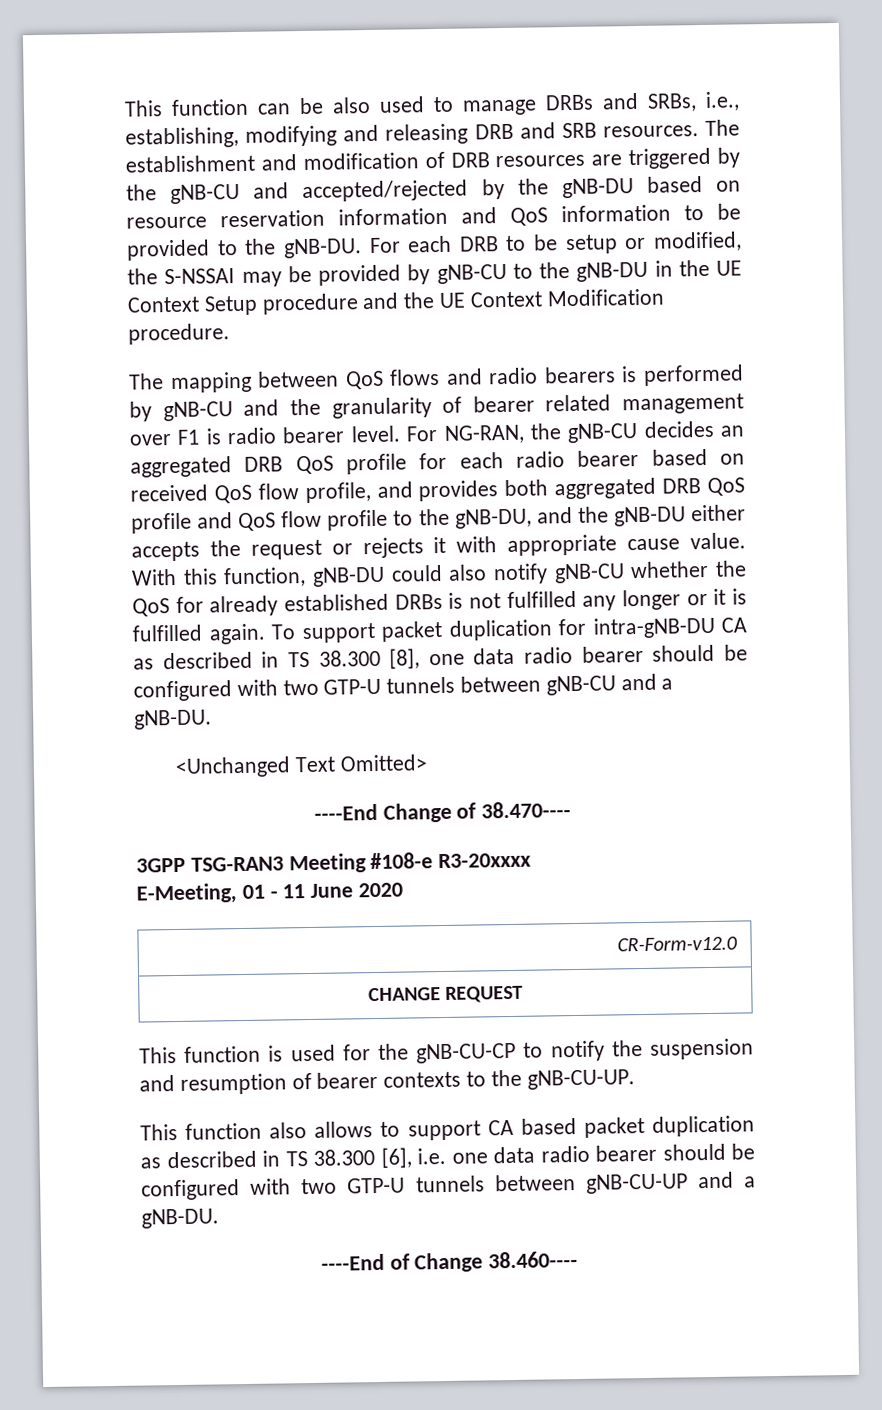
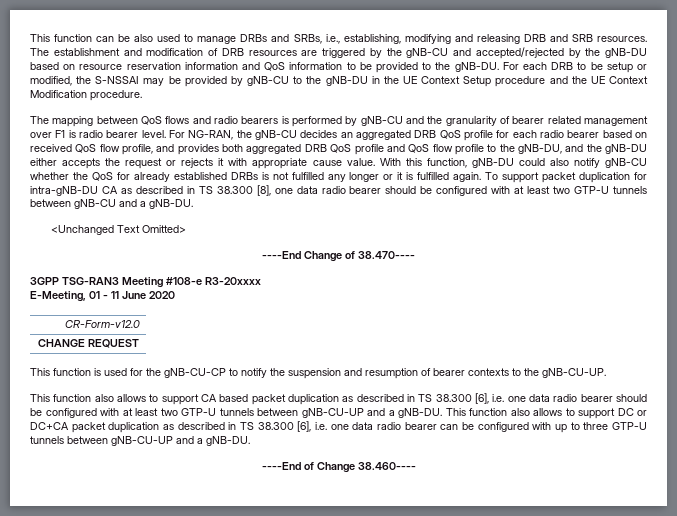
(278, 688) none -> [514,186,551,194] at least
(292, 1186) none -> [122,408,158,416] at least
(219, 1218) none -> [445,408,647,419] [30,421,647,433] [30,436,250,446] This function also allows to support DC or DC+CA packet duplication as described in TS 38.300 [6], i.e. one data radio bearer can be configured with up to three GTP-U tunnels between gNB-CU-UP and a gNB-DU.

